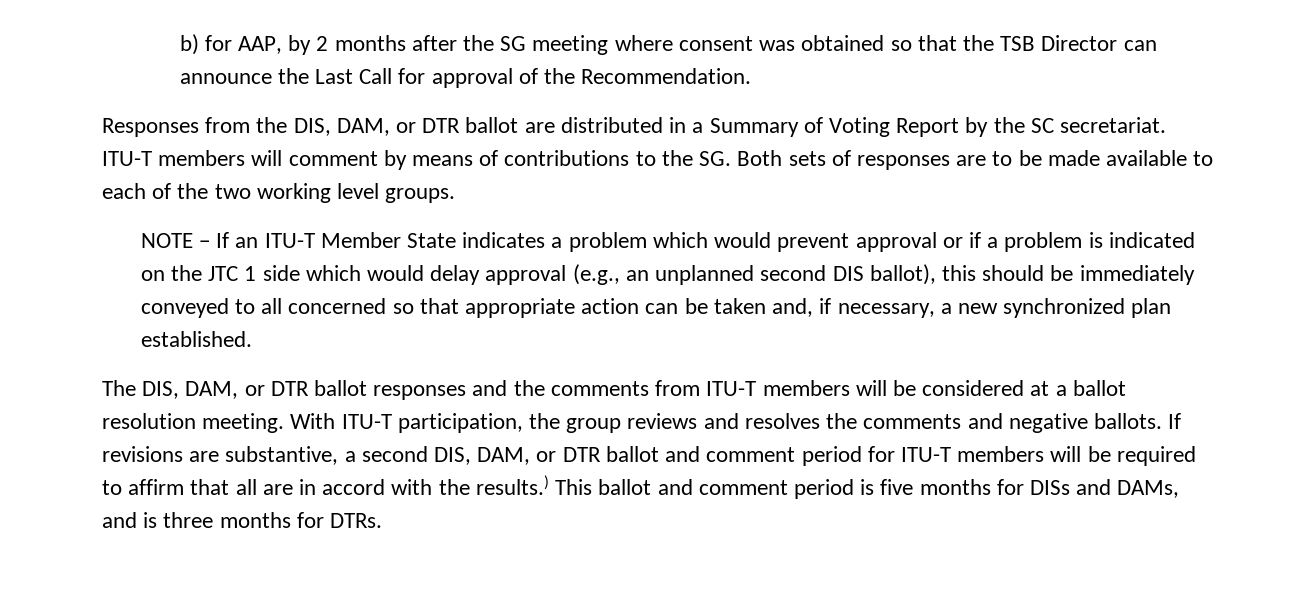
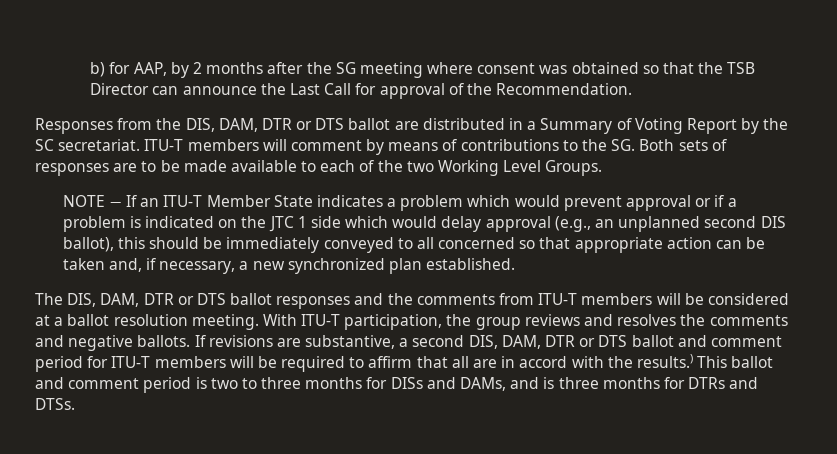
[396,118,461,133] or DTR -> [261,118,345,130] DTR or DTS
[256,183,456,203] working level groups. -> [438,160,603,176] Working Level Groups.
[244,381,309,396] or DTR -> [143,293,226,305] DTR or DTS
[536,447,601,462] or DTR -> [545,335,628,347] DTR or DTS
[880,479,914,495] five -> [210,377,302,389] two to three
[330,513,383,528] DTRs. -> [688,377,759,389] [35,398,75,410] DTRs and DTSs.

